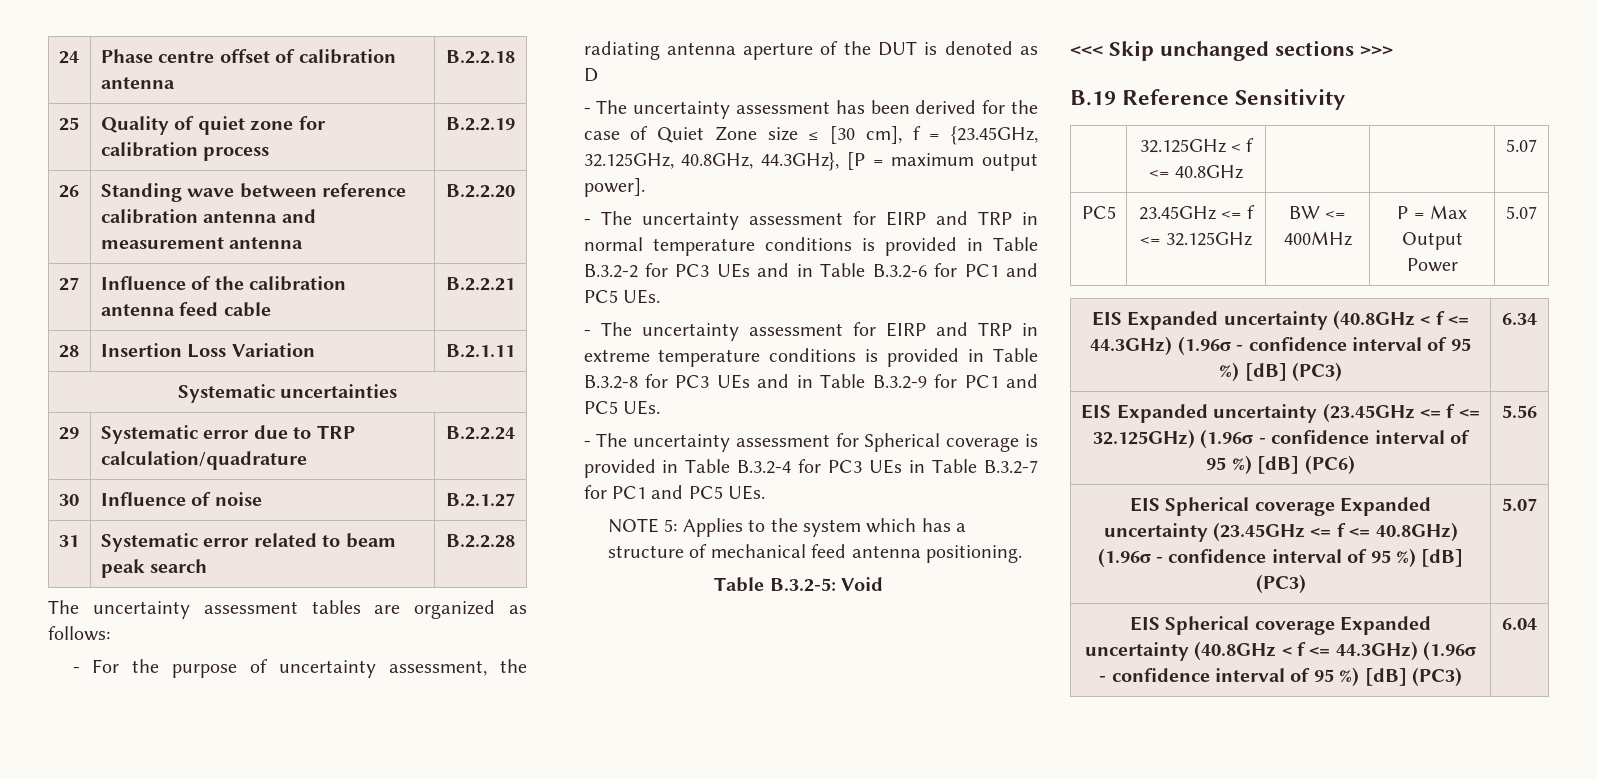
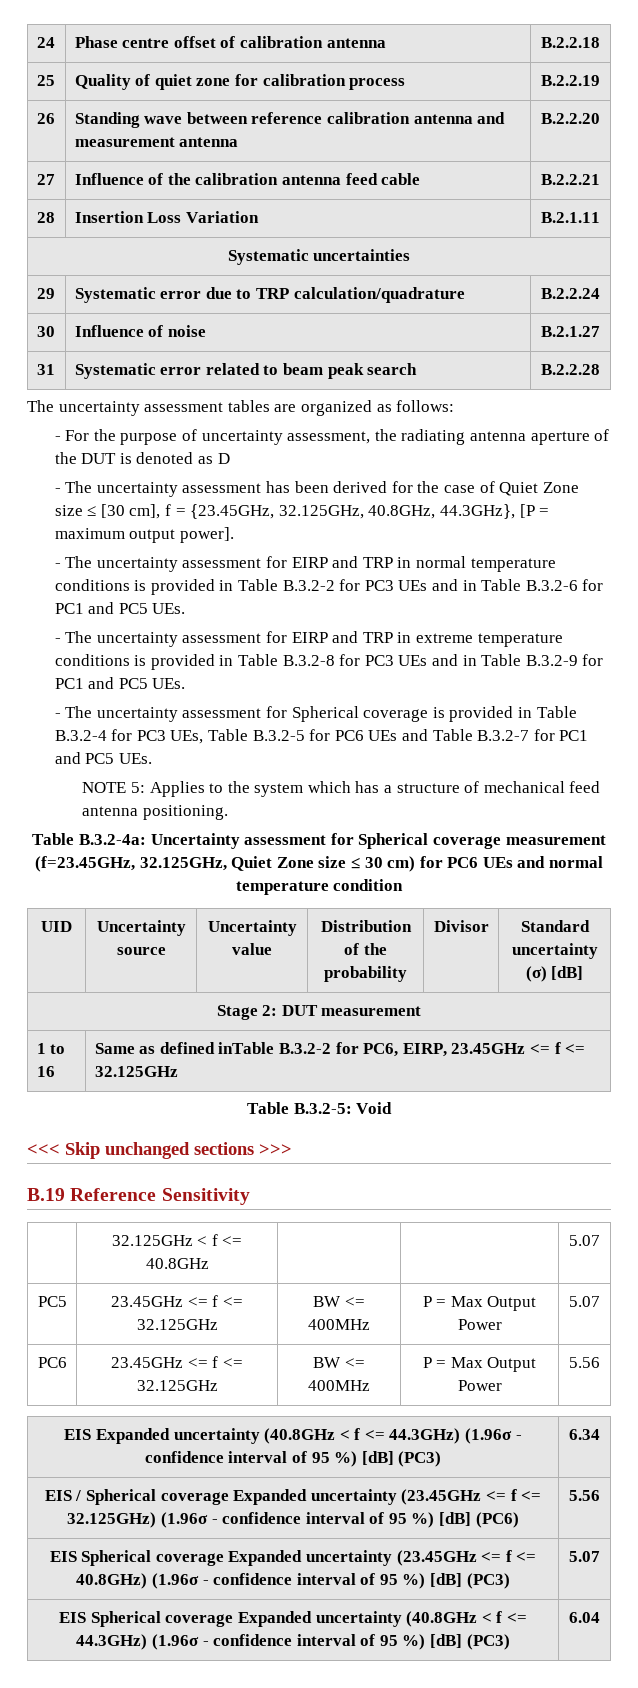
[869,459,926,474] UEs in -> [170,729,428,744] UEs, Table B.3.2-5 for PC6 UEs and
(1023, 554) none -> [32,833,606,849] [34,856,604,872] [235,879,404,895] [41,921,72,932] [96,920,186,936] [116,947,166,955] [207,920,297,936] [232,943,272,955] [320,920,412,932] [344,943,387,955] [324,966,407,982] [433,920,489,932] [520,920,590,932] [511,943,598,959] [525,966,584,982] [216,1005,422,1020] [36,1043,66,1054] [36,1066,55,1077] [94,1042,586,1057] [94,1066,178,1077] // Table B.3.2-4a: Uncertainty assessment for Spherical coverage measurement (f=23.45GHz, 32.125GHz, Quiet Zone size ≤ 30 cm) for PC6 UEs and normal temperature condition // UID | Uncertainty source | Uncertainty value | Distribution of the probability | Divisor | Standard uncertainty (σ) [dB] // Stage 2: DUT measurement // 1 to 16 | Same as defined inTable B.3.2-2 for PC6, EIRP, 23.45GHz <= f <= 32.125GHz
(1537, 212) none -> [37,1357,67,1368] [111,1356,243,1368] [136,1380,218,1391] [313,1357,365,1368] [308,1380,370,1391] [422,1357,537,1372] [457,1380,502,1391] [569,1357,600,1368] // PC6 | 23.45GHz <= f <= 32.125GHz | BW <= 400MHz | P = Max Output Power | 5.56
(1112, 411) none -> [75,1489,229,1505] / Spherical coverage

